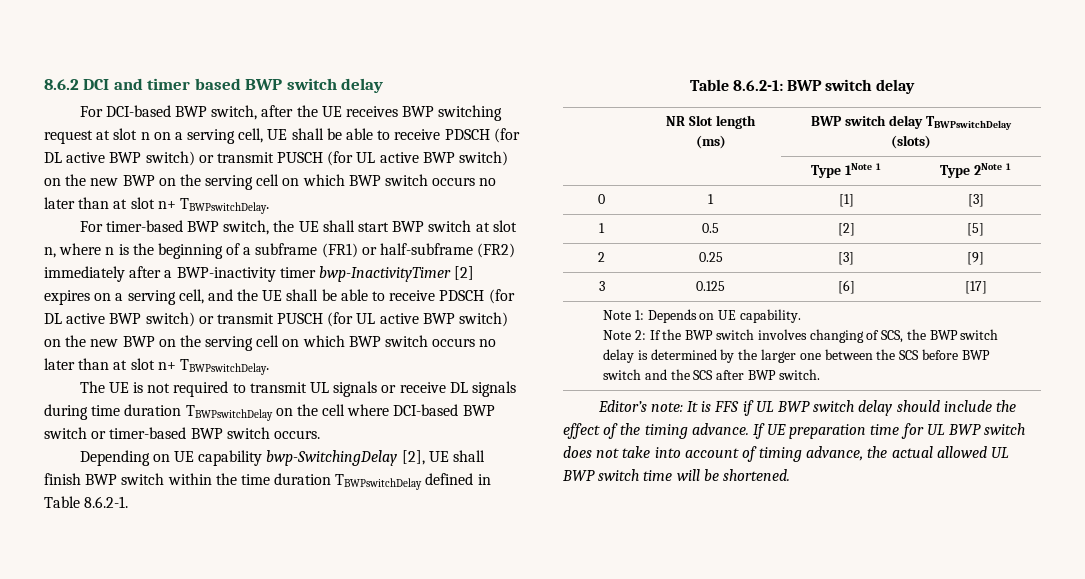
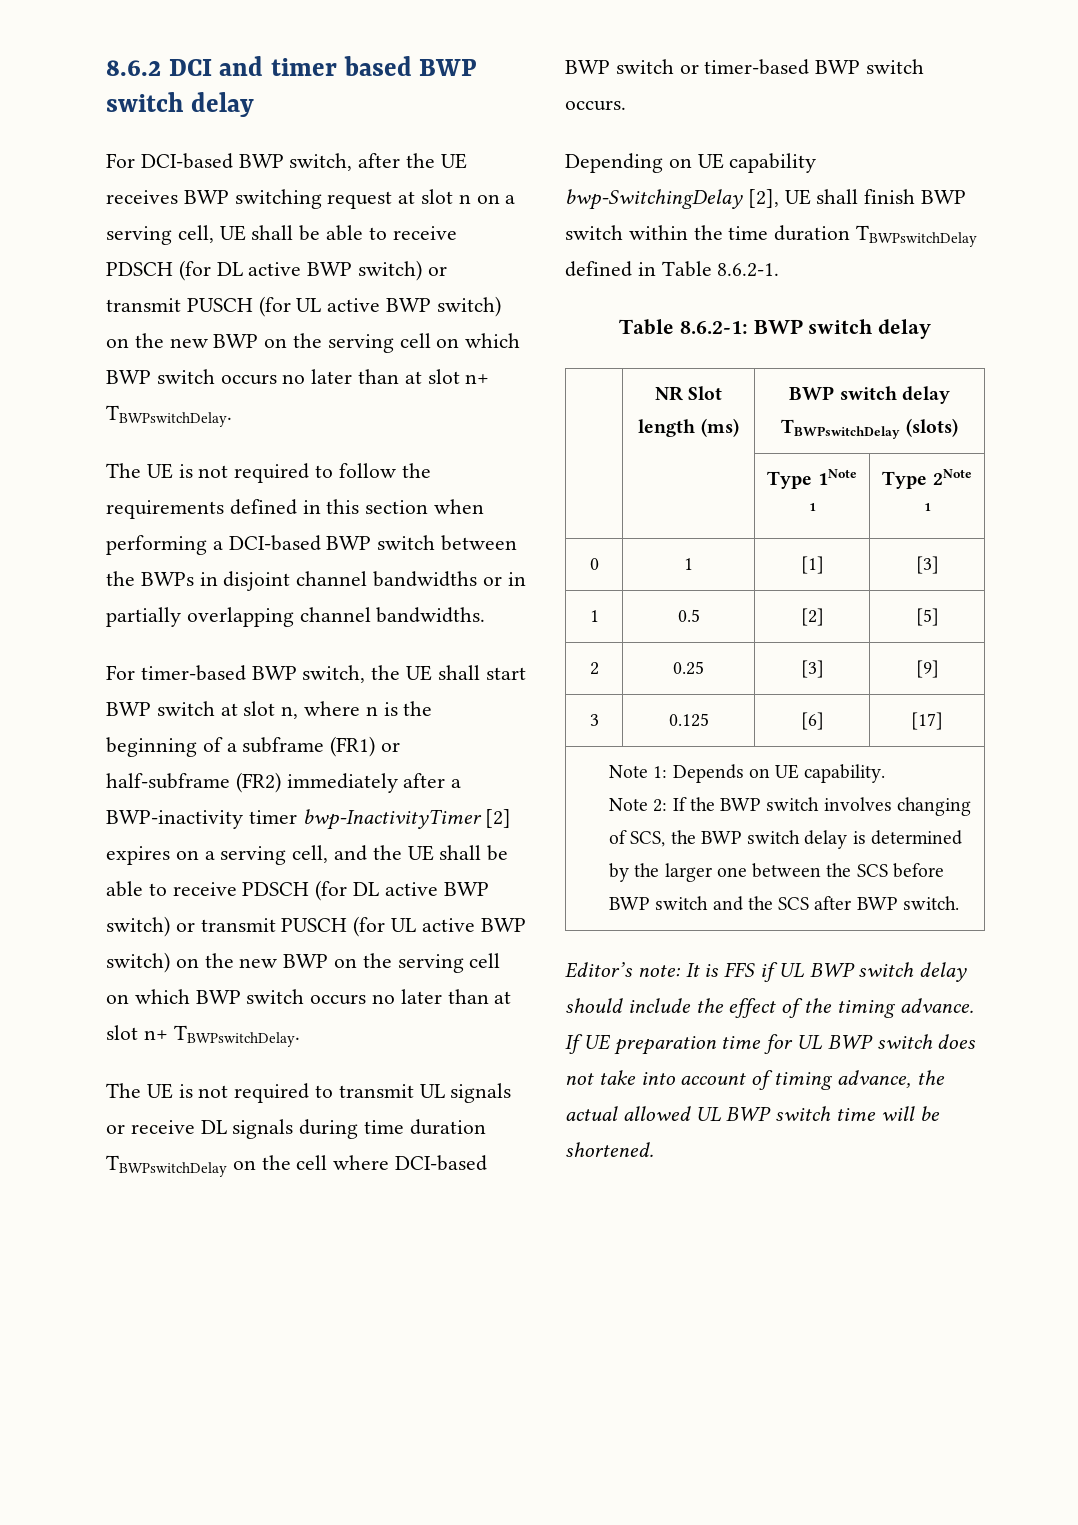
(269, 206) none -> [106,463,431,483] [106,499,485,519] [106,535,518,555] [106,571,526,591] [106,607,486,627] // The UE is not required to follow the requirements defined in this section when performing a DCI-based BWP switch between the BWPs in disjoint channel bandwidths or in partially overlapping channel bandwidths.

